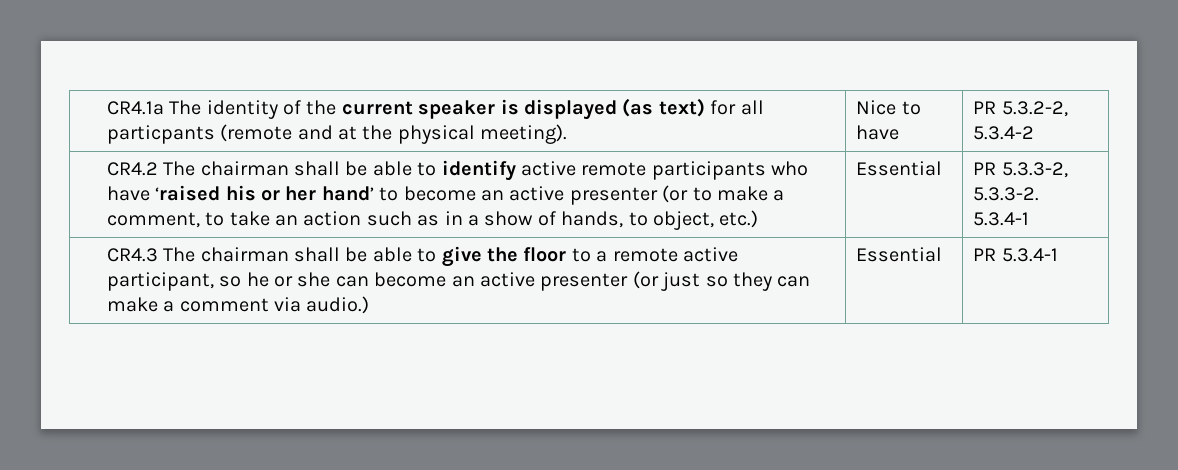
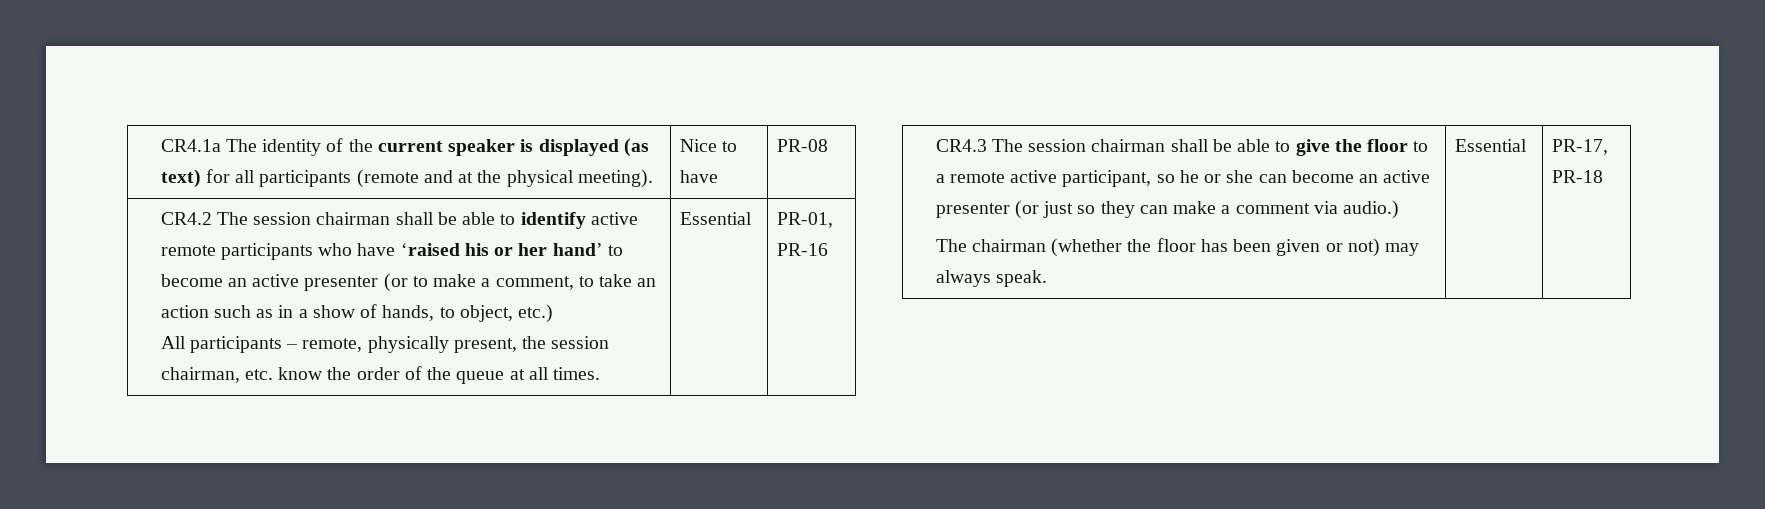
[106,125,215,144] particpants -> [259,170,352,187] participants
[973,101,1068,117] [973,126,1035,140] PR 5.3.2-2, 5.3.4-2 -> [777,139,829,152] PR-08
(196, 168) none -> [253,212,312,225] session
[856,161,943,176] [973,162,1068,178] [973,187,1040,201] [973,212,1030,226] | Essential | PR 5.3.3-2, 5.3.3-2. 5.3.4-1 -> [160,336,610,353] [160,366,601,384] [680,212,753,225] [777,212,834,228] [777,243,829,256] // All participants – remote, physically present, the session chairman, etc. know the order of the queue at all times. | Essential | PR-01, PR-16
(196, 254) none -> [1028,139,1087,152] session
[856,247,943,262] [973,248,1058,262] | Essential | PR 5.3.4-1 -> [935,238,1420,257] [935,270,1047,287] [1455,139,1528,152] [1552,139,1609,155] [1552,170,1604,183] // The chairman (whether the floor has been given or not) may always speak. | Essential | PR-17, PR-18

